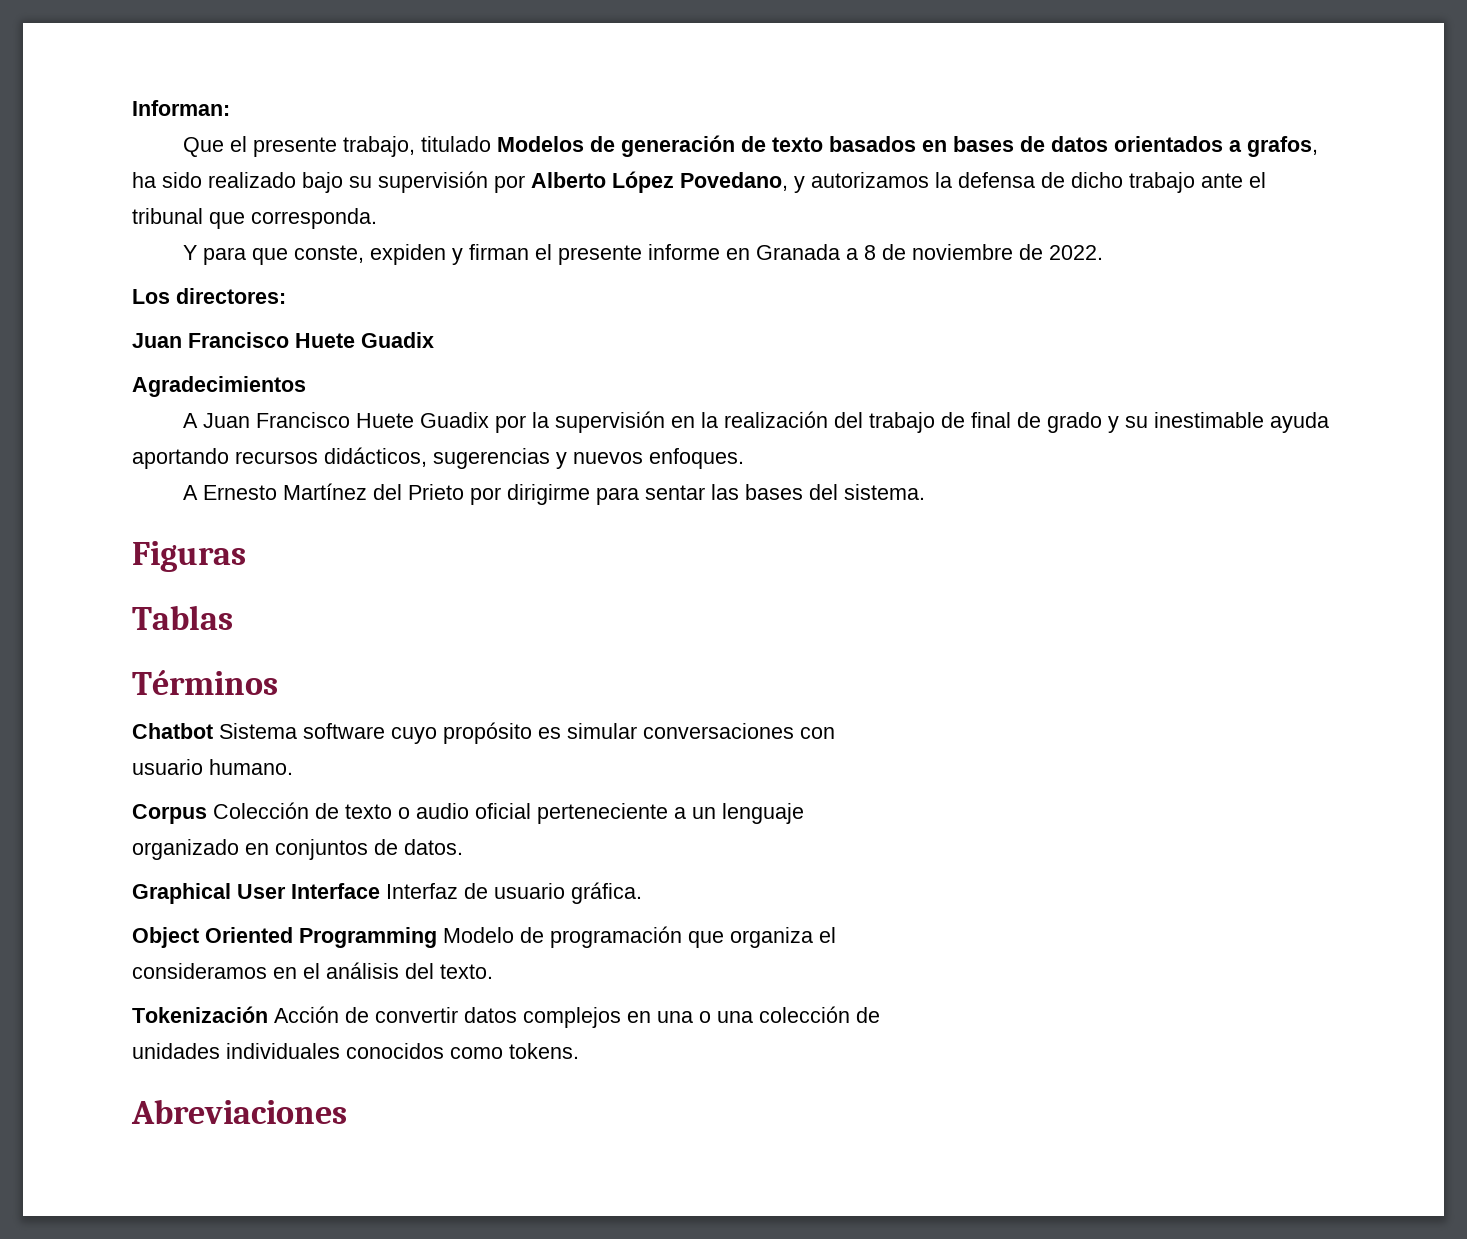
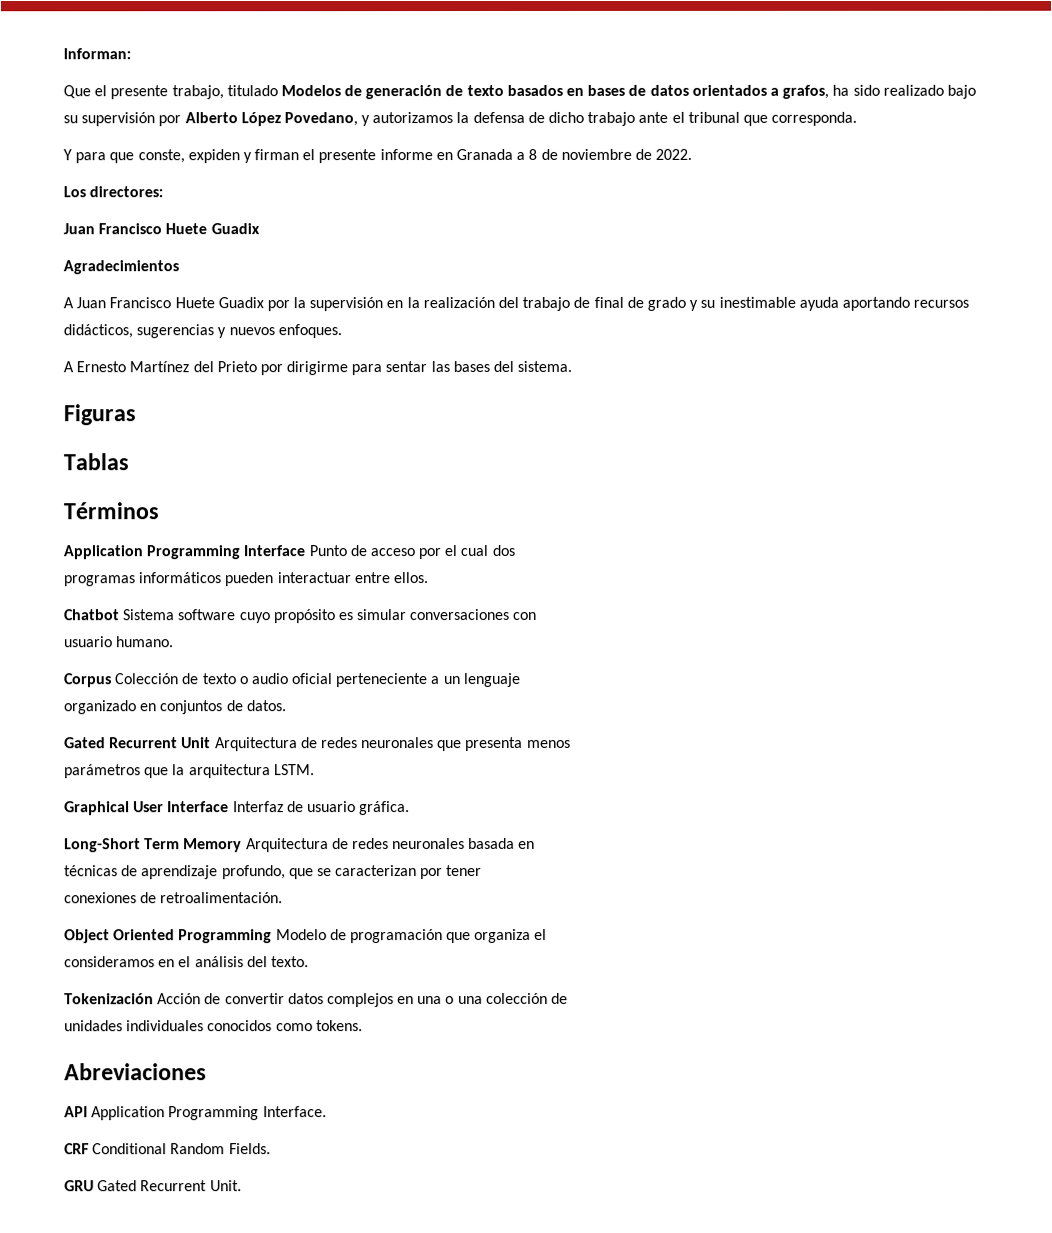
(278, 682) none -> [63,545,515,560] [63,572,428,587] // Application Programming Interface Punto de acceso por el cual dos // programas informáticos pueden interactuar entre ellos.
(463, 847) none -> [64,737,571,752] [64,764,315,779] // Gated Recurrent Unit Arquitectura de redes neuronales que presenta menos // parámetros que la arquitectura LSTM.
(642, 893) none -> [64,838,536,853] [64,865,483,880] [64,892,284,904] // Long-Short Term Memory Arquitectura de redes neuronales basada en // técnicas de aprendizaje profundo, que se caracterizan por tener // conexiones de retroalimentación.
(347, 1111) none -> [64,1106,327,1121] [64,1143,271,1155] [64,1180,242,1192] // API Application Programming Interface. // CRF Conditional Random Fields. // GRU Gated Recurrent Unit.

